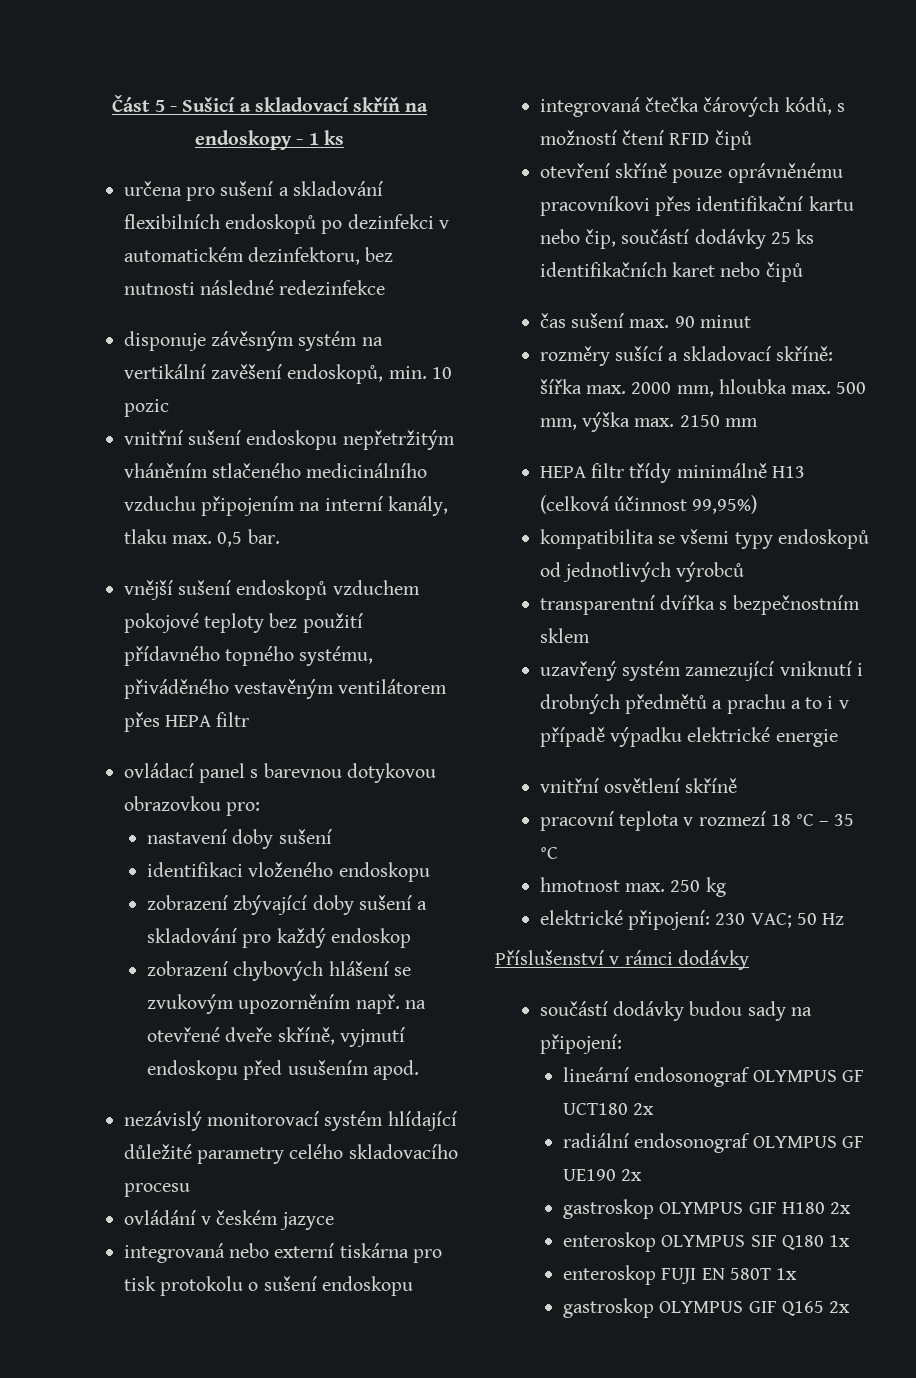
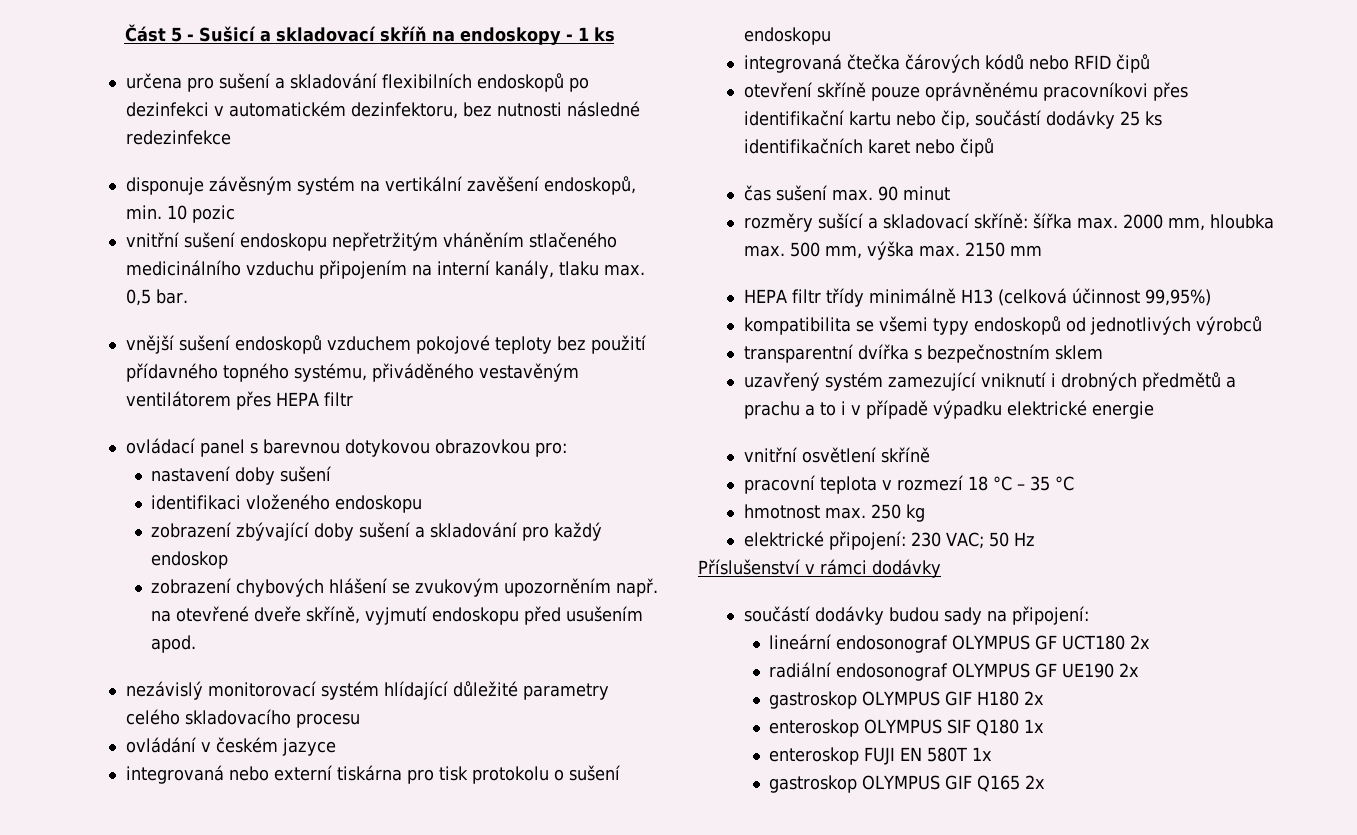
[784,97,845,115] [539,130,665,145] kódů, s možností čtení -> [984,54,1069,70] kódů nebo

